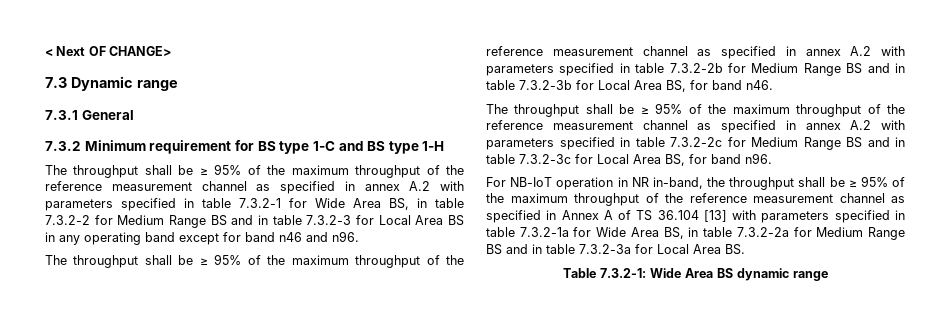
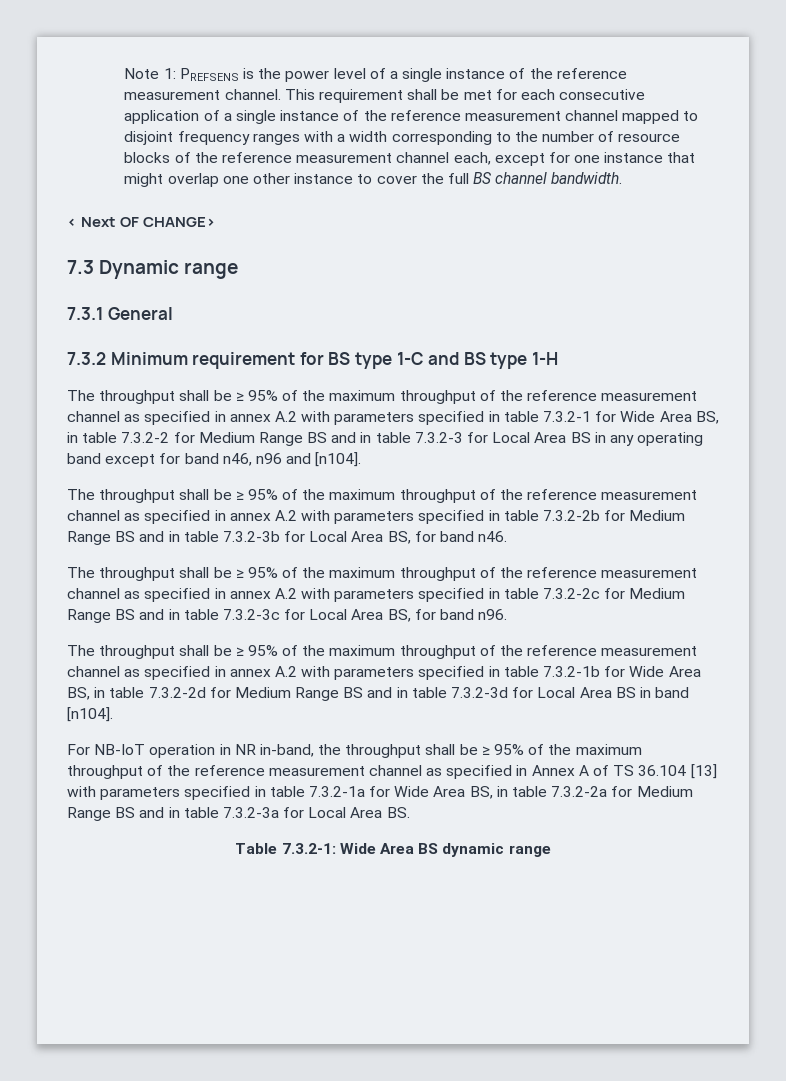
(45, 52) none -> [124,68,627,82] [124,89,646,103] [124,110,699,124] [124,131,681,145] [124,152,696,166] [124,172,623,187] Note 1: PREFSENS is the power level of a single instance of the reference measurement channel. This requirement shall be met for each consecutive application of a single instance of the reference measurement channel mapped to disjoint frequency ranges with a width corresponding to the number of resource blocks of the reference measurement channel each, except for one instance that might overlap one other instance to cover the full BS channel bandwidth. //
[279,231,359,242] n46 and n96. -> [222,452,362,467] n46, n96 and [n104].
(772, 158) none -> [67,645,698,659] [67,666,701,680] [67,687,690,701] [67,707,113,722] // The throughput shall be ≥ 95% of the maximum throughput of the reference measurement channel as specified in annex A.2 with parameters specified in table 7.3.2-1b for Wide Area BS, in table 7.3.2-2d for Medium Range BS and in table 7.3.2-3d for Local Area BS in band [n104].

